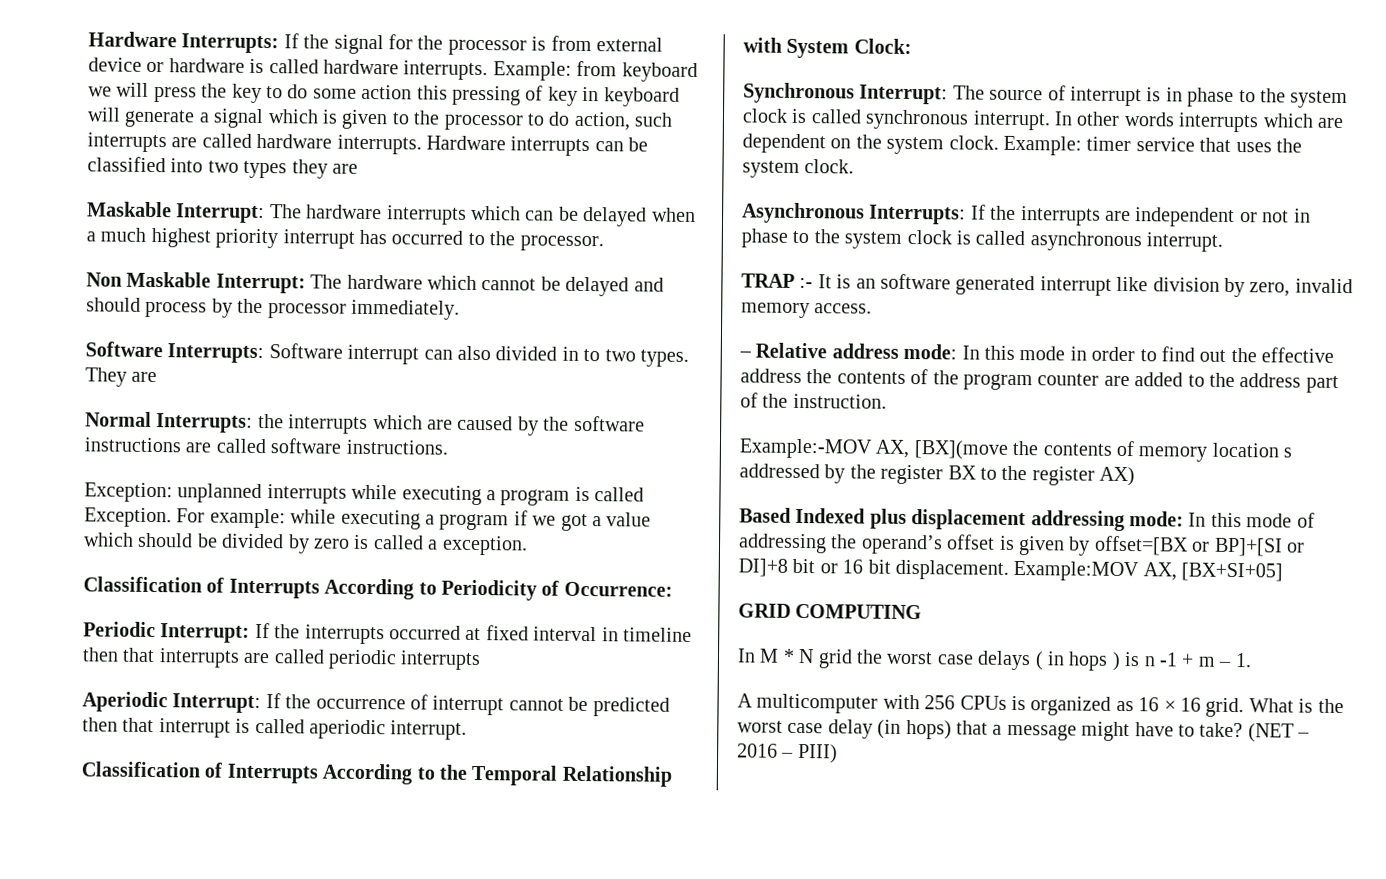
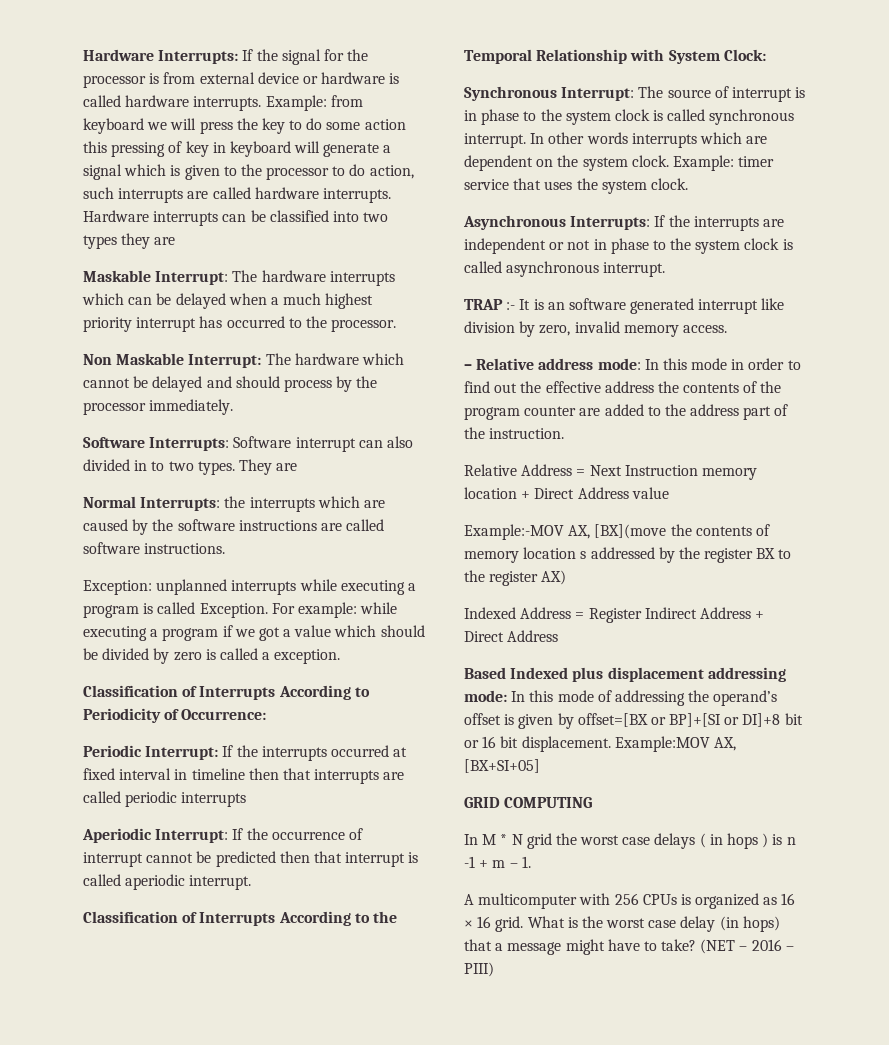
(887, 401) none -> [464,464,757,480] [464,487,669,499] // Relative Address = Next Instruction memory location + Direct Address value
(1136, 476) none -> [464,607,765,623] [464,630,559,642] // Indexed Address = Register Indirect Address + Direct Address

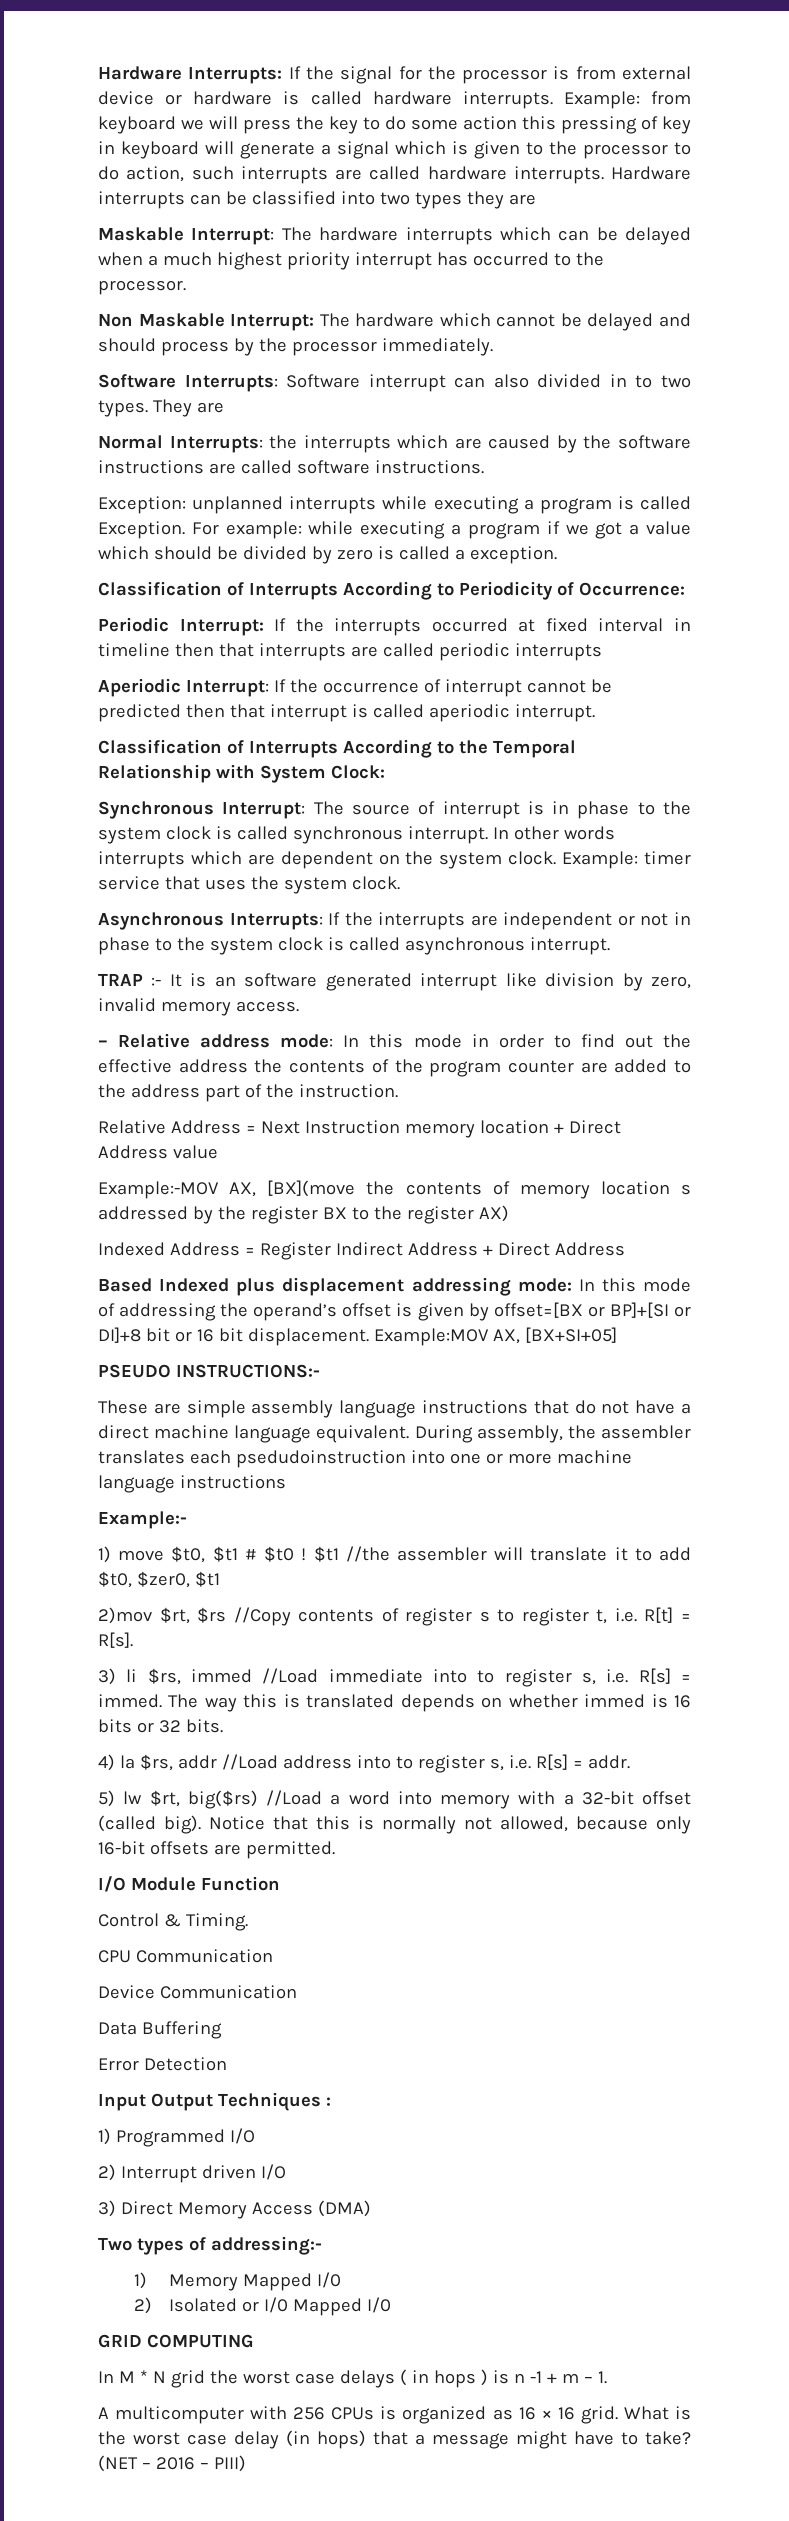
(540, 766) none -> [98,1364,320,1378] [98,1400,691,1418] [98,1425,691,1443] [98,1450,632,1468] [98,1475,286,1493] [98,1511,187,1529] [98,1546,691,1563] [98,1571,220,1588] [98,1607,692,1626] [98,1632,133,1648] [98,1668,691,1687] [98,1694,691,1712] [98,1719,223,1733] [98,1754,630,1773] [98,1790,691,1809] [98,1815,691,1834] [98,1841,335,1859] [98,1876,280,1892] [98,1913,248,1931] [98,1949,273,1963] [98,1985,297,1999] [98,2021,222,2039] [98,2057,227,2071] [98,2092,331,2111] [98,2128,255,2147] [98,2164,286,2183] [98,2200,371,2219] [98,2236,322,2255] [133,2272,342,2291] [133,2297,392,2316] // PSEUDO INSTRUCTIONS:- // These are simple assembly language instructions that do not have a direct machine language equivalent. During assembly, the assembler translates each psedudoinstruction into one or more machine language instructions // Example:- // 1) move $t0, $t1 # $t0 ! $t1 //the assembler will translate it to add $t0, $zer0, $t1 // 2)mov $rt, $rs //Copy contents of register s to register t, i.e. R[t] = R[s]. // 3) li $rs, immed //Load immediate into to register s, i.e. R[s] = immed. The way this is translated depends on whether immed is 16 bits or 32 bits. // 4) la $rs, addr //Load address into to register s, i.e. R[s] = addr. // 5) lw $rt, big($rs) //Load a word into memory with a 32-bit offset (called big). Notice that this is normally not allowed, because only 16-bit offsets are permitted. // I/O Module Function // Control & Timing. // CPU Communication // Device Communication // Data Buffering // Error Detection // Input Output Techniques : // 1) Programmed I/O // 2) Interrupt driven I/O // 3) Direct Memory Access (DMA) // Two types of addressing:- // 1) Memory Mapped I/0 // 2) Isolated or I/0 Mapped I/0

